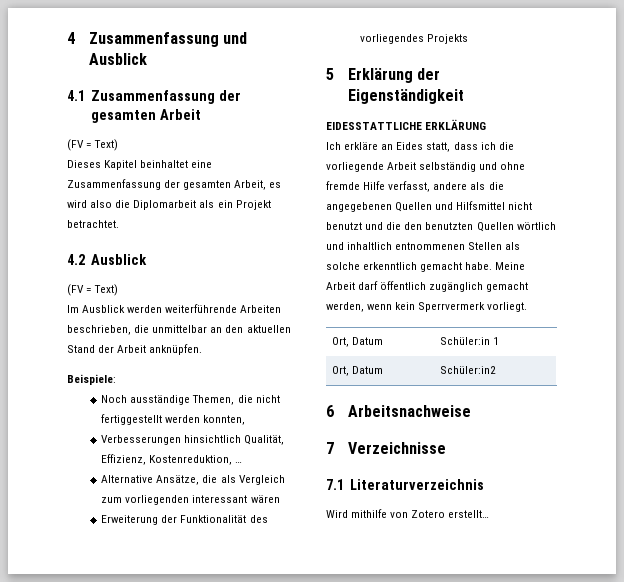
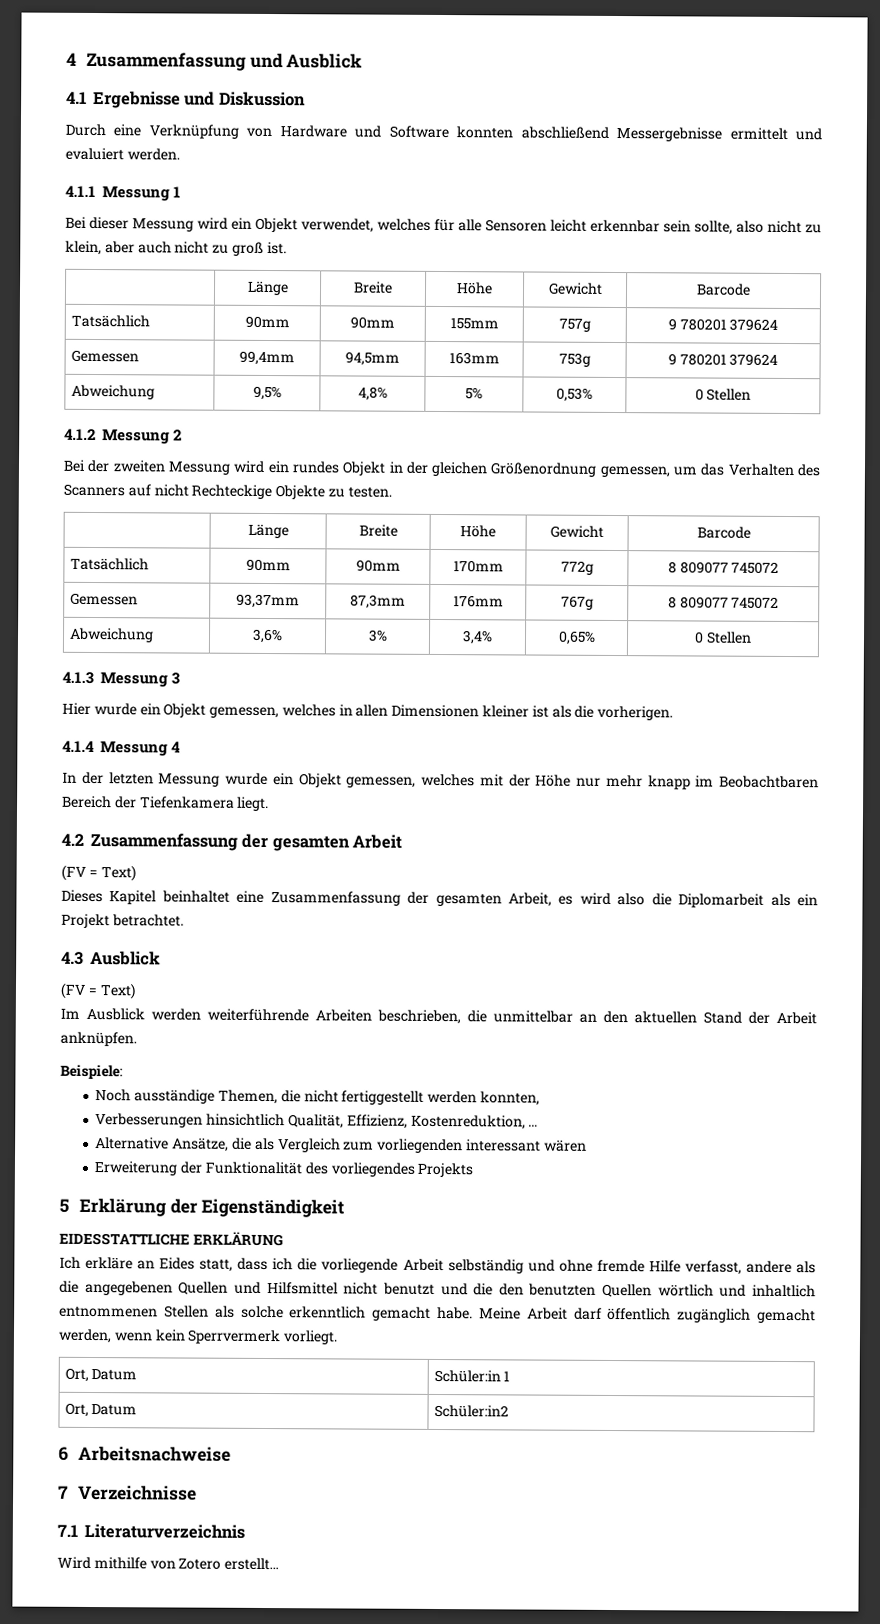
(85, 95) none -> [93,90,306,109] [65,123,822,142] [65,147,180,161] [65,185,182,202] [65,216,822,235] [65,240,287,256] [246,280,289,296] [353,281,393,294] [456,282,493,295] [547,282,603,295] [696,283,751,296] [70,314,150,328] [244,315,290,329] [350,316,395,329] [449,318,499,330] [558,318,591,332] [667,318,779,331] [70,349,139,363] [239,350,295,366] [345,351,400,366] [448,352,500,365] [558,352,591,367] [667,353,779,366] [70,384,155,400] [252,385,282,401] [357,386,388,401] [465,387,483,400] [556,387,593,402] [694,388,752,401] [64,428,183,445] [63,459,821,478] [63,483,392,500] [247,523,289,539] [358,524,398,537] [460,525,496,538] [550,525,604,538] [696,526,751,539] [69,557,149,571] [245,558,291,572] [355,559,401,572] [452,560,504,573] [560,560,594,575] [667,561,780,574] [69,592,138,606] [236,593,300,609] [350,594,406,609] [452,595,504,608] [560,595,594,610] [667,596,780,609] [68,627,154,643] [252,628,283,644] [367,629,388,642] [462,630,493,645] [557,630,596,645] [694,631,752,644] [62,671,181,688] [62,702,674,721] [62,740,182,757] [62,771,819,790] [62,795,270,812] [61,833,84,846] Ergebnisse und Diskussion // Durch eine Verknüpfung von Hardware und Software konnten abschließend Messergebnisse ermittelt und evaluiert werden. // 4.1.1 Messung 1 // Bei dieser Messung wird ein Objekt verwendet, welches für alle Sensoren leicht erkennbar sein sollte, also nicht zu klein, aber auch nicht zu groß ist. // | Länge | Breite | Höhe | Gewicht | Barcode // Tatsächlich | 90mm | 90mm | 155mm | 757g | 9 780201 379624 // Gemessen | 99,4mm | 94,5mm | 163mm | 753g | 9 780201 379624 // Abweichung | 9,5% | 4,8% | 5% | 0,53% | 0 Stellen // 4.1.2 Messung 2 // Bei der zweiten Messung wird ein rundes Objekt in der gleichen Größenordnung gemessen, um das Verhalten des Scanners auf nicht Rechteckige Objekte zu testen. // | Länge | Breite | Höhe | Gewicht | Barcode // Tatsächlich | 90mm | 90mm | 170mm | 772g | 8 809077 745072 // Gemessen | 93,37mm | 87,3mm | 176mm | 767g | 8 809077 745072 // Abweichung | 3,6% | 3% | 3,4% | 0,65% | 0 Stellen // 4.1.3 Messung 3 // Hier wurde ein Objekt gemessen, welches in allen Dimensionen kleiner ist als die vorherigen. // 4.1.4 Messung 4 // In der letzten Messung wurde ein Objekt gemessen, welches mit der Höhe nur mehr knapp im Beobachtbaren Bereich der Tiefenkamera liegt. // 4.2
[67,254,85,265] 4.2 -> [61,951,84,965] 4.3

